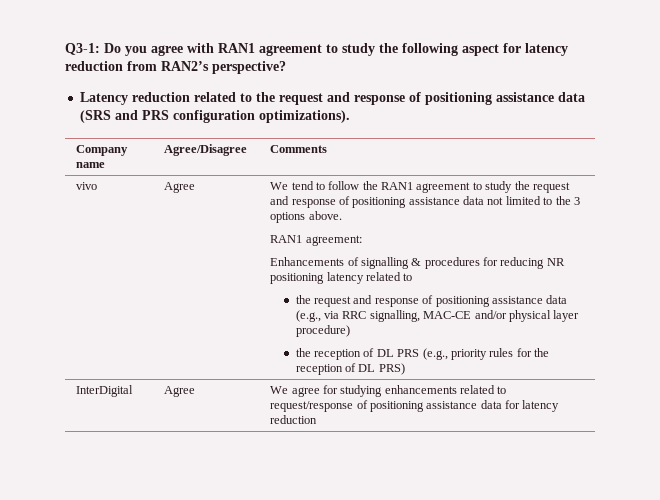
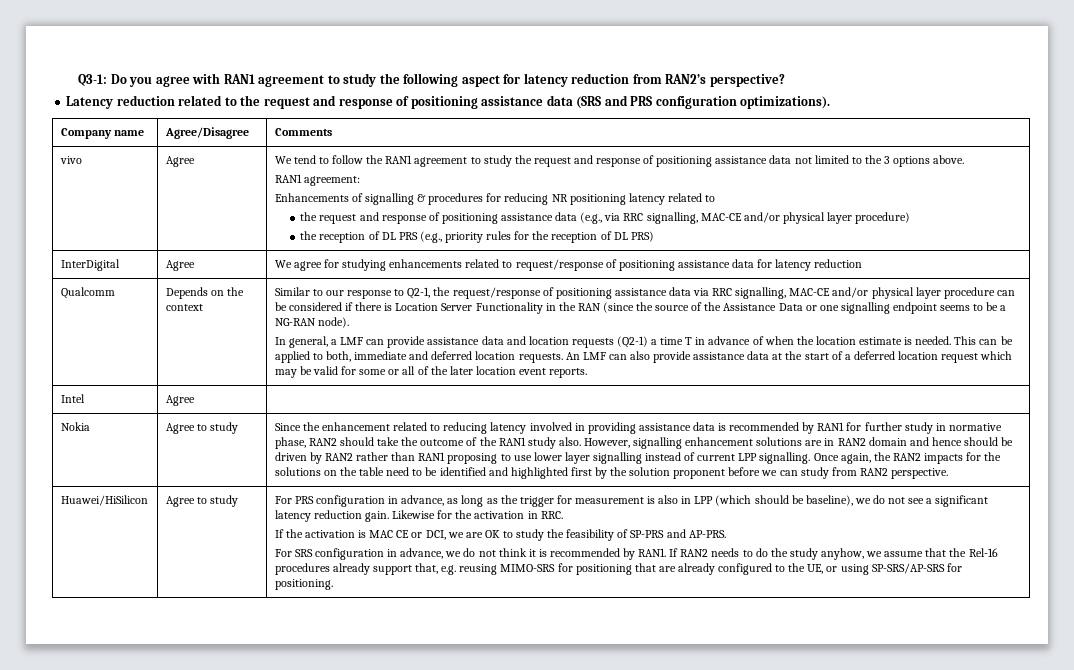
(318, 419) none -> [60,287,115,299] [165,287,244,299] [165,304,203,311] [274,287,1015,299] [274,302,1007,314] [274,317,349,328] [274,336,1013,348] [274,351,1013,363] [274,366,588,378] [60,394,85,403] [165,395,195,406] [60,422,90,431] [165,422,238,434] [274,422,1002,434] [274,437,1014,449] [274,452,1002,464] [274,467,948,479] [60,495,148,506] [165,495,238,507] [274,495,989,507] [274,510,563,522] [274,529,726,541] [274,548,998,560] [274,563,962,575] [274,579,333,590] // Qualcomm | Depends on the context | Similar to our response to Q2-1, the request/response of positioning assistance data via RRC signalling, MAC-CE and/or physical layer procedure can be considered if there is Location Server Functionality in the RAN (since the source of the Assistance Data or one signalling endpoint seems to be a NG-RAN node). // In general, a LMF can provide assistance data and location requests (Q2-1) a time T in advance of when the location estimate is needed. This can be applied to both, immediate and deferred location requests. An LMF can also provide assistance data at the start of a deferred location request which may be valid for some or all of the later location event reports. // Intel | Agree | // Nokia | Agree to study | Since the enhancement related to reducing latency involved in providing assistance data is recommended by RAN1 for further study in normative phase, RAN2 should take the outcome of the RAN1 study also. However, signalling enhancement solutions are in RAN2 domain and hence should be driven by RAN2 rather than RAN1 proposing to use lower layer signalling instead of current LPP signalling. Once again, the RAN2 impacts for the solutions on the table need to be identified and highlighted first by the solution proponent before we can study from RAN2 perspective. // Huawei/HiSilicon | Agree to study | For PRS configuration in advance, as long as the trigger for measurement is also in LPP (which should be baseline), we do not see a significant latency reduction gain. Likewise for the activation in RRC. // If the activation is MAC CE or DCI, we are OK to study the feasibility of SP-PRS and AP-PRS. // For SRS configuration in advance, we do not think it is recommended by RAN1. If RAN2 needs to do the study anyhow, we assume that the Rel-16 procedures already support that, e.g. reusing MIMO-SRS for positioning that are already configured to the UE, or using SP-SRS/AP-SRS for positioning.

